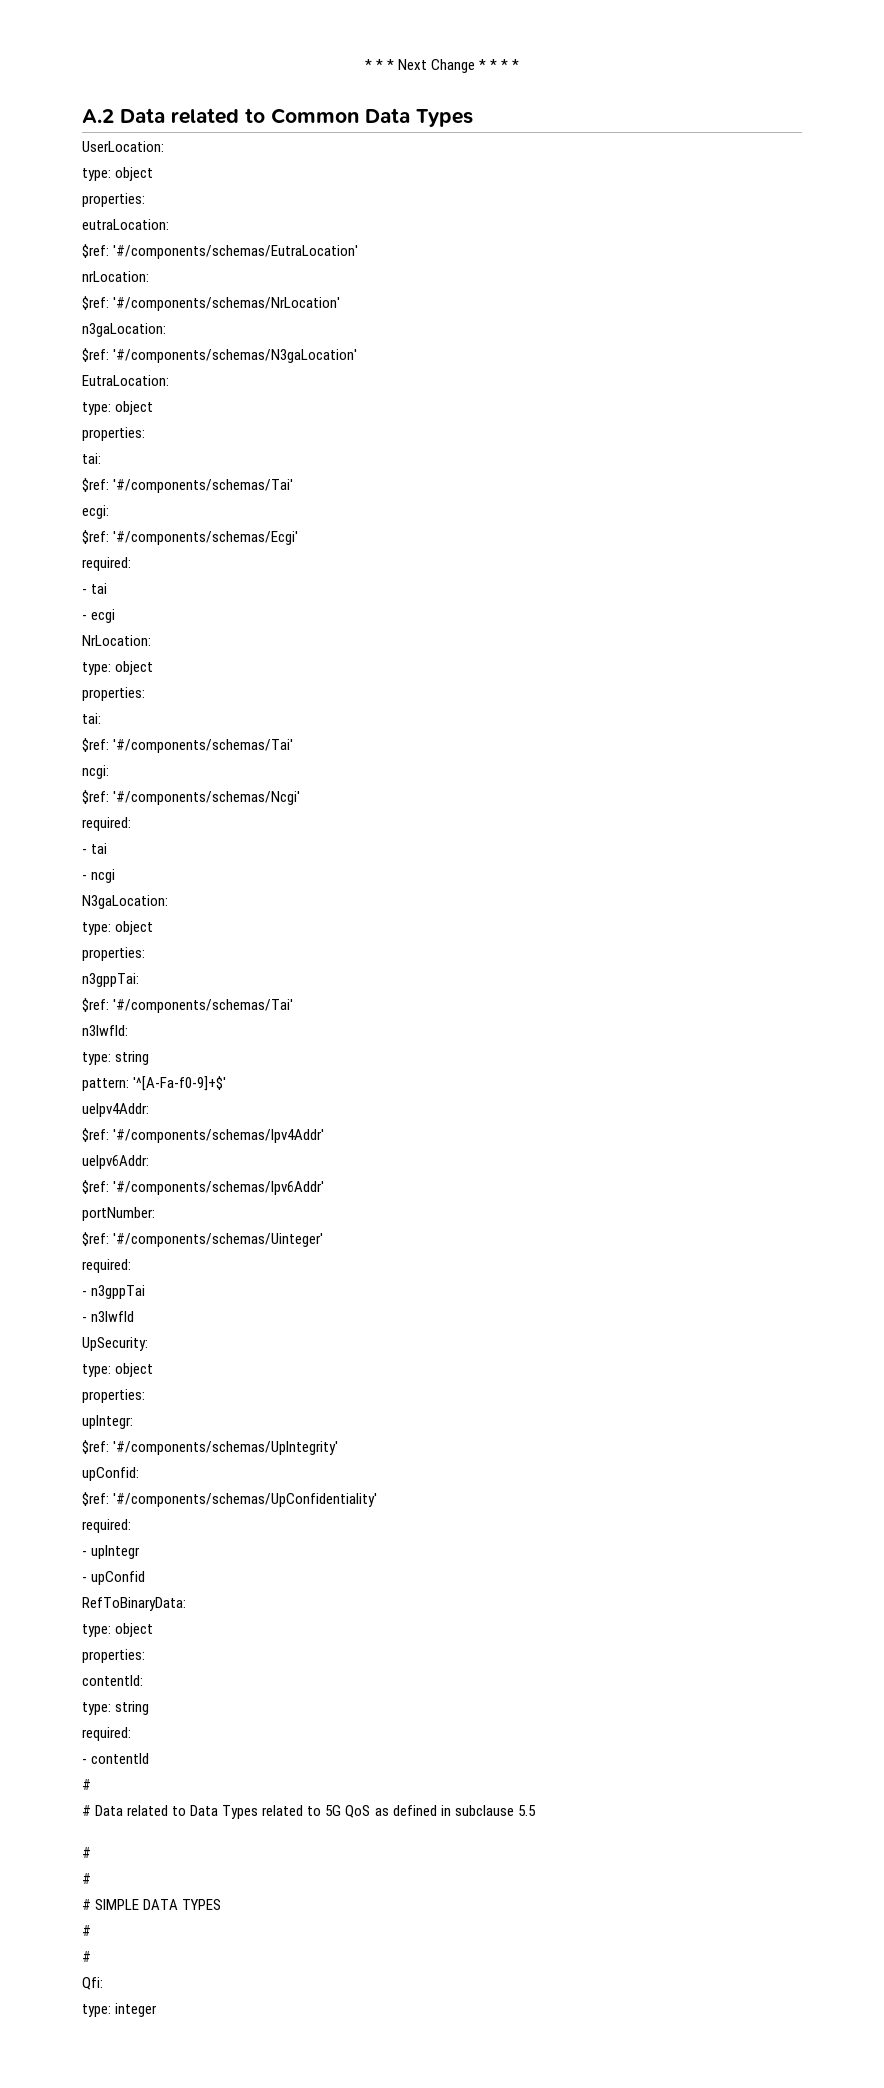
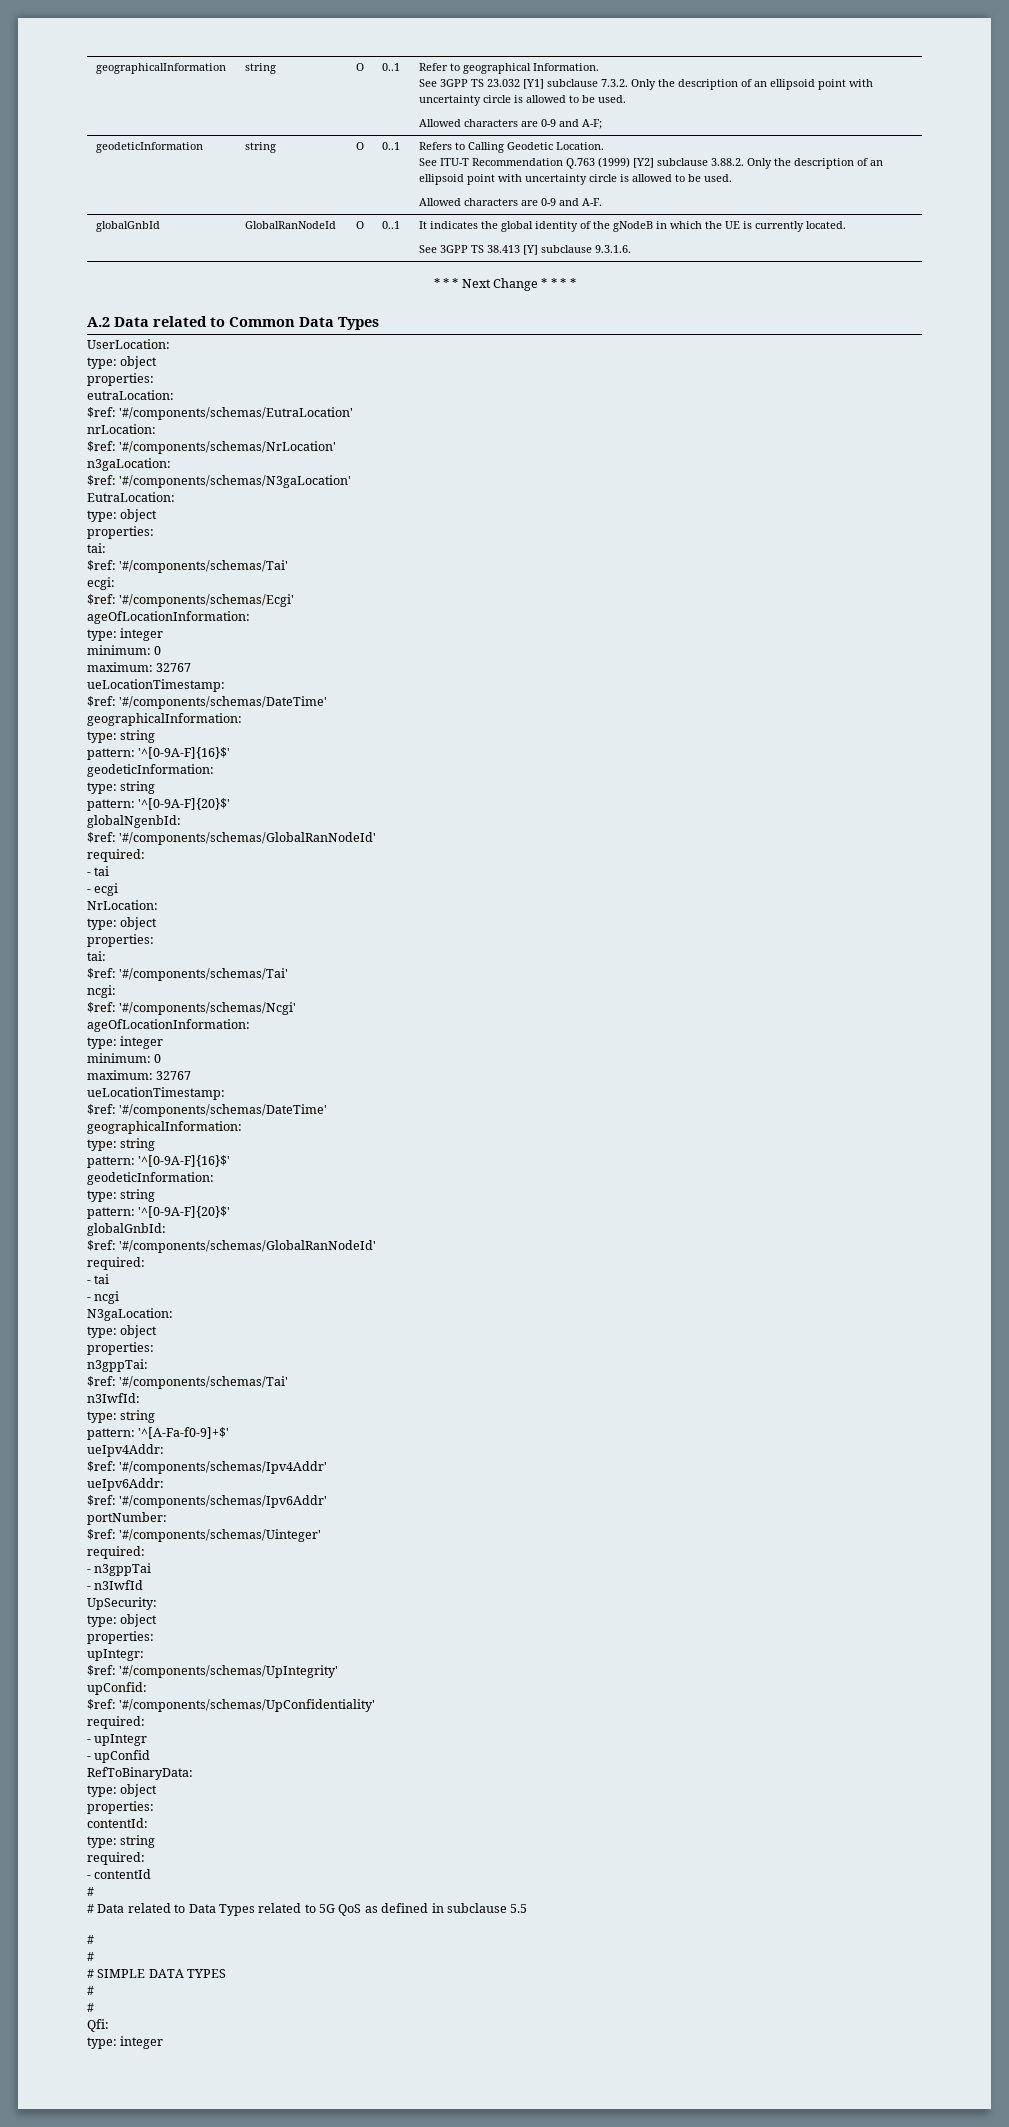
(364, 64) none -> [96,63,227,74] [245,63,277,74] [356,63,364,71] [382,63,401,71] [419,63,600,74] [419,79,874,90] [419,95,627,106] [419,119,603,129] [96,142,204,153] [245,142,277,153] [356,142,364,150] [382,142,401,150] [419,142,605,153] [419,157,884,169] [419,174,733,185] [419,198,603,206] [96,221,161,232] [245,221,337,229] [356,221,364,229] [382,221,401,229] [419,221,847,232] [419,245,632,255] geographicalInformation | string | O | 0..1 | Refer to geographical Information. // See 3GPP TS 23.032 [Y1] subclause 7.3.2. Only the description of an ellipsoid point with uncertainty circle is allowed to be used. // Allowed characters are 0-9 and A-F; // geodeticInformation | string | O | 0..1 | Refers to Calling Geodetic Location. // See ITU-T Recommendation Q.763 (1999) [Y2] subclause 3.88.2. Only the description of an ellipsoid point with uncertainty circle is allowed to be used. // Allowed characters are 0-9 and A-F. // globalGnbId | GlobalRanNodeId | O | 0..1 | It indicates the global identity of the gNodeB in which the UE is currently located. // See 3GPP TS 38.413 [Y] subclause 9.3.1.6. //
(299, 538) none -> [87,611,250,624] [87,628,164,641] [87,645,162,655] [87,662,192,672] [87,679,225,692] [87,696,328,709] [87,713,242,726] [87,730,156,743] [87,747,231,760] [87,764,214,777] [87,781,156,794] [87,798,231,811] [87,815,181,828] [87,832,377,845] // ageOfLocationInformation: // type: integer // minimum: 0 // maximum: 32767 // ueLocationTimestamp: // $ref: '#/components/schemas/DateTime' // geographicalInformation: // type: string // pattern: '^[0-9A-F]{16}$' // geodeticInformation: // type: string // pattern: '^[0-9A-F]{20}$' // globalNgenbId: // $ref: '#/components/schemas/GlobalRanNodeId'
(301, 798) none -> [87,1019,250,1032] [87,1036,164,1049] [87,1053,162,1063] [87,1070,192,1080] [87,1087,225,1100] [87,1104,328,1117] [87,1121,242,1134] [87,1138,156,1151] [87,1155,231,1168] [87,1172,214,1185] [87,1189,156,1202] [87,1206,231,1219] [87,1223,166,1236] [87,1240,377,1253] // ageOfLocationInformation: // type: integer // minimum: 0 // maximum: 32767 // ueLocationTimestamp: // $ref: '#/components/schemas/DateTime' // geographicalInformation: // type: string // pattern: '^[0-9A-F]{16}$' // geodeticInformation: // type: string // pattern: '^[0-9A-F]{20}$' // globalGnbId: // $ref: '#/components/schemas/GlobalRanNodeId'

